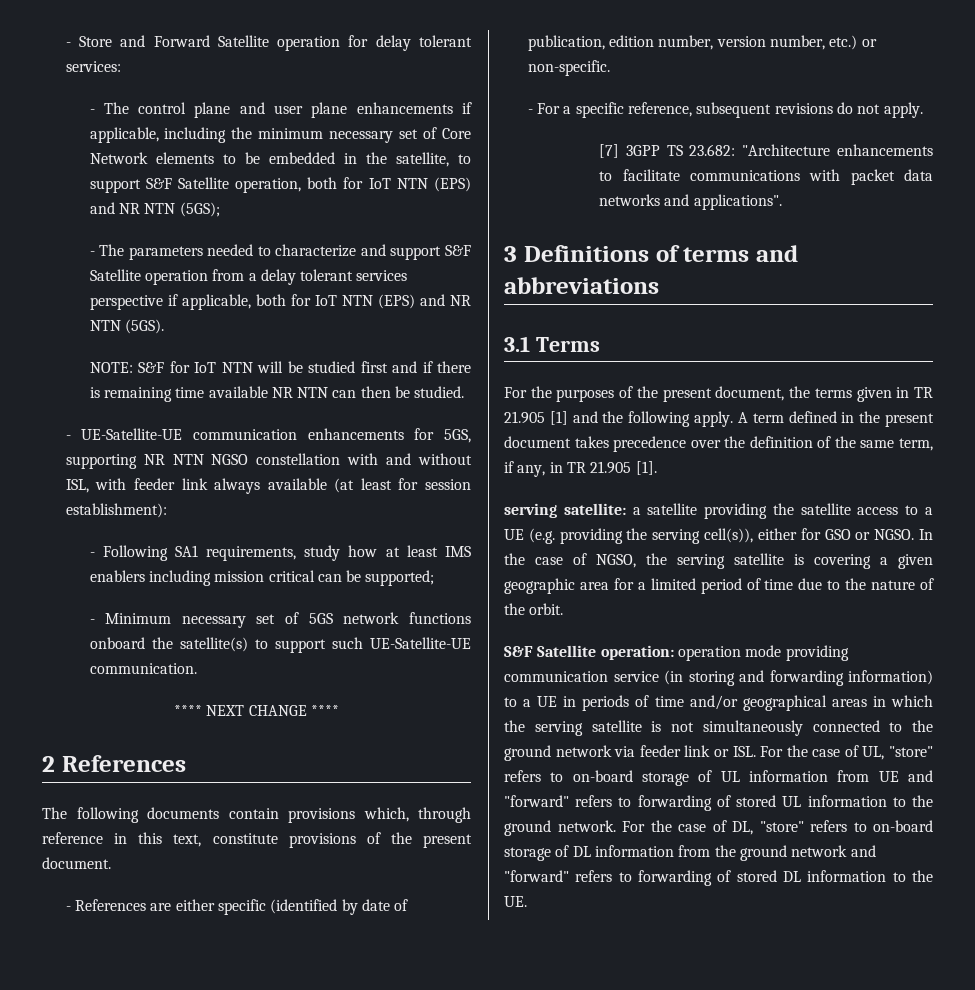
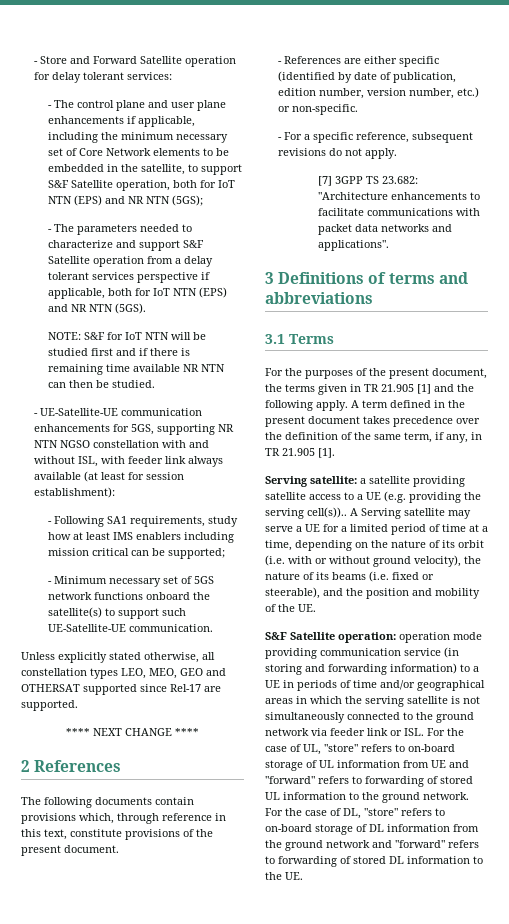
(197, 668) none -> [21,652,215,663] [21,668,226,679] [21,684,221,695] [21,700,78,711] // Unless explicitly stated otherwise, all constellation types LEO, MEO, GEO and OTHERSAT supported since Rel-17 are supported.
[504,503,557,518] serving -> [265,476,308,487] Serving
[772,503,794,515] the -> (465, 481) none
[704,528,933,543] [504,553,933,569] [504,578,609,594] cell(s)), either for GSO or NGSO. In the case of NGSO, the serving satellite is covering a given geographic area -> [307,507,471,519] [265,524,320,532] cell(s)).. A Serving satellite may serve a UE
[798,578,934,590] [504,603,564,615] due to the nature of the orbit. -> [469,524,488,532] [265,540,484,551] [265,555,481,567] [265,571,434,582] [265,587,480,599] [265,604,316,612] at a time, depending on the nature of its orbit (i.e. with or without ground velocity), the nature of its beams (i.e. fixed or steerable), and the position and mobility of the UE.

